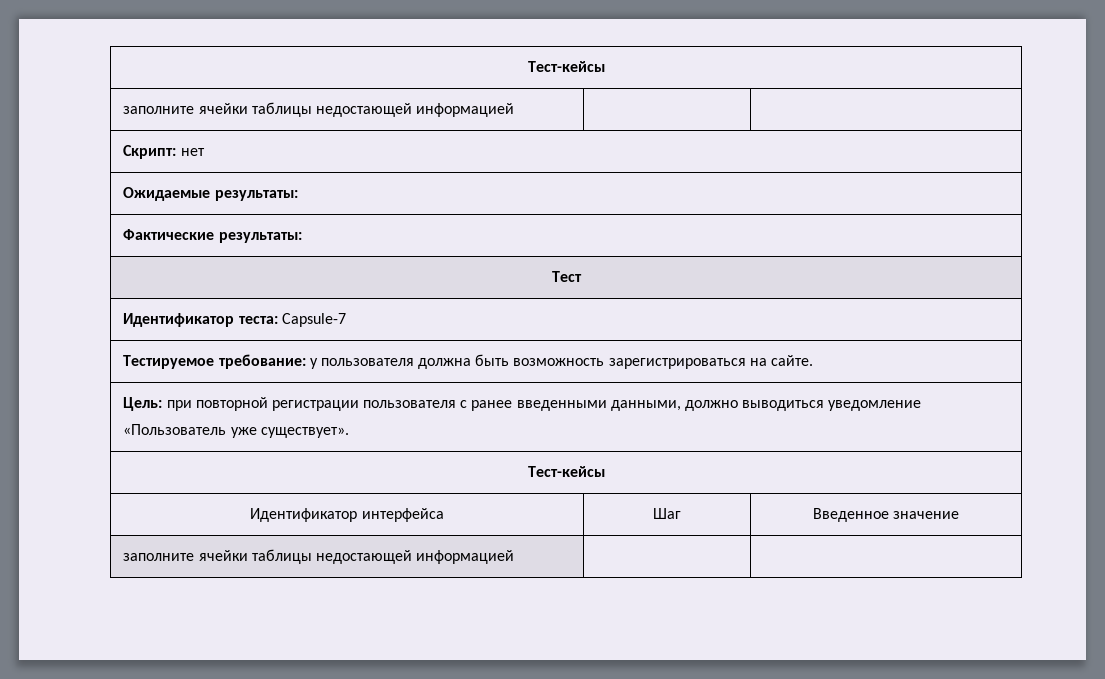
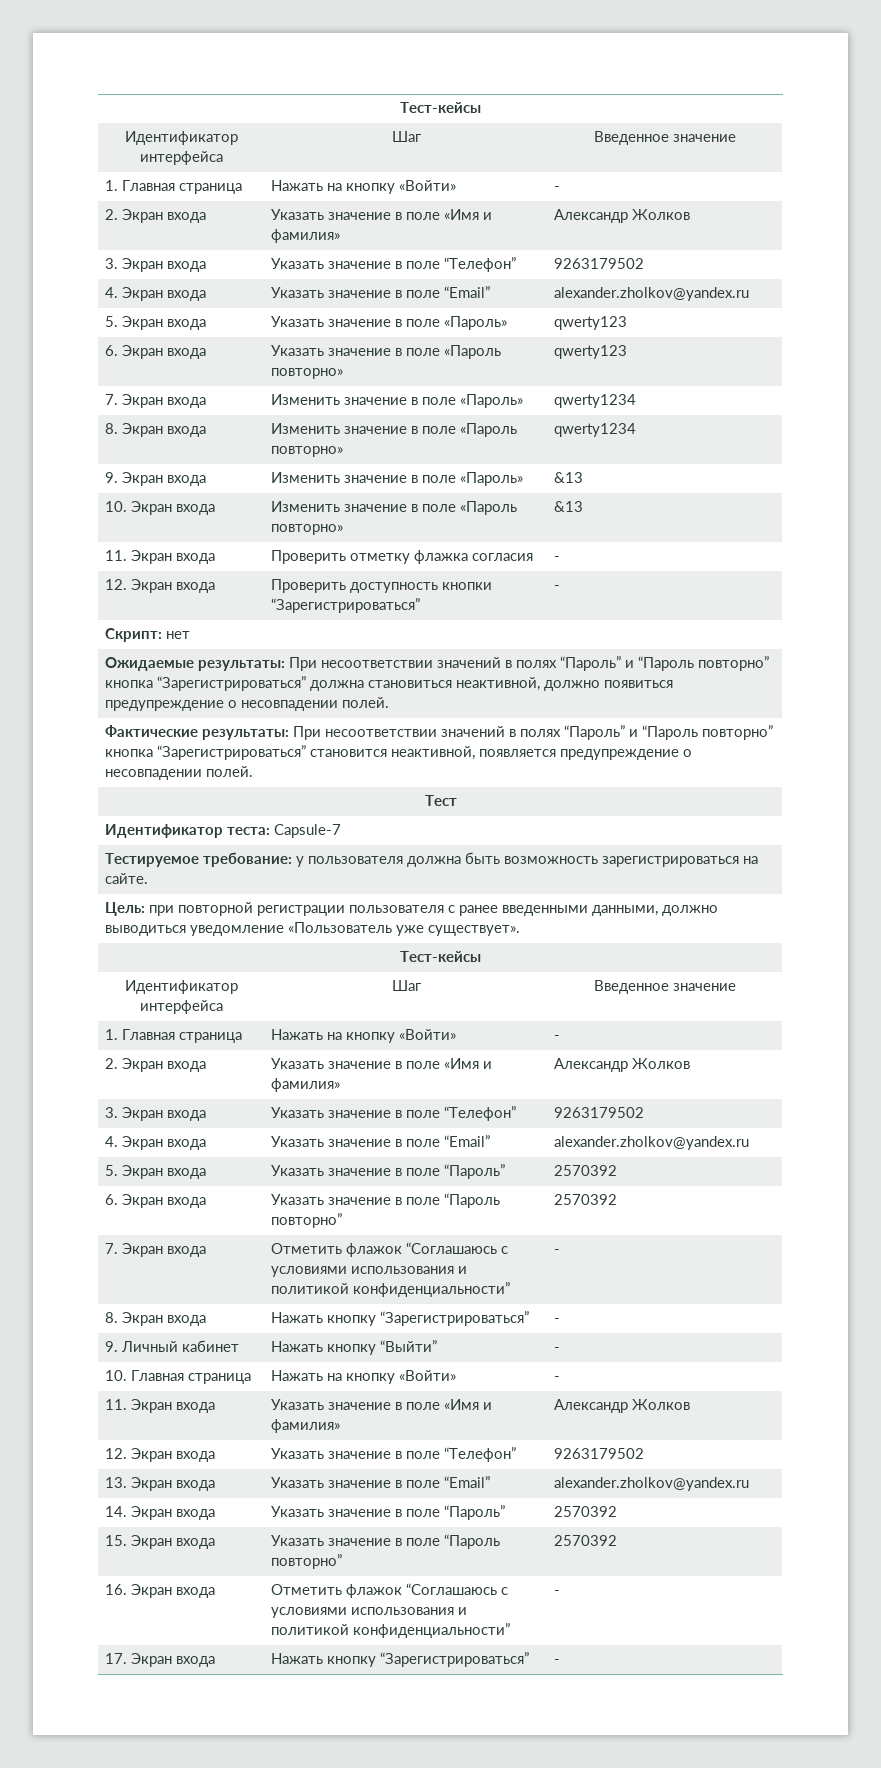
[527,61,605,72] [123,102,515,117] [123,145,205,159] [123,187,298,201] [123,229,302,243] Тест-кейсы // заполните ячейки таблицы недостающей информацией | | // Скрипт: нет // Ожидаемые результаты: // Фактические результаты: -> [400,102,481,113] [125,131,238,145] [140,151,223,165] [391,131,421,142] [594,131,736,145] [105,180,243,194] [271,180,457,194] [554,186,561,191] [105,209,207,223] [271,209,493,220] [271,229,341,243] [554,209,691,223] [105,258,207,272] [271,257,517,272] [554,258,645,269] [105,287,207,301] [271,286,491,298] [554,287,750,301] [105,316,207,330] [271,316,508,330] [554,316,628,330] [105,345,207,359] [271,345,502,359] [271,368,344,379] [554,345,628,359] [105,394,207,408] [271,394,524,408] [554,394,637,408] [105,423,207,437] [271,423,518,437] [271,446,344,457] [554,423,637,437] [105,472,207,486] [271,472,524,486] [554,472,584,483] [105,501,216,515] [271,501,518,515] [271,524,344,535] [554,501,584,512] [105,550,216,564] [271,550,534,564] [554,556,561,561] [105,579,216,593] [271,579,493,593] [271,598,421,613] [554,585,561,590] [105,628,191,642] [105,656,770,671] [105,676,674,691] [105,697,390,711] [105,725,774,740] [105,745,693,760] [105,766,254,780] Тест-кейсы // Идентификатор интерфейса | Шаг | Введенное значение // 1. Главная страница | Нажать на кнопку «Войти» | - // 2. Экран входа | Указать значение в поле «Имя и фамилия» | Александр Жолков // 3. Экран входа | Указать значение в поле “Телефон” | 9263179502 // 4. Экран входа | Указать значение в поле “Email” | alexander.zholkov@yandex.ru // 5. Экран входа | Указать значение в поле «Пароль» | qwerty123 // 6. Экран входа | Указать значение в поле «Пароль повторно» | qwerty123 // 7. Экран входа | Изменить значение в поле «Пароль» | qwerty1234 // 8. Экран входа | Изменить значение в поле «Пароль повторно» | qwerty1234 // 9. Экран входа | Изменить значение в поле «Пароль» | &13 // 10. Экран входа | Изменить значение в поле «Пароль повторно» | &13 // 11. Экран входа | Проверить отметку флажка согласия | - // 12. Экран входа | Проверить доступность кнопки “Зарегистрироваться” | - // Скрипт: нет // Ожидаемые результаты: При несоответствии значений в полях “Пароль” и “Пароль повторно” кнопка “Зарегистрироваться” должна становиться неактивной, должно появиться предупреждение о несовпадении полей. // Фактические результаты: При несоответствии значений в полях “Пароль” и “Пароль повторно” кнопка “Зарегистрироваться” становится неактивной, появляется предупреждение о несовпадении полей.
[123,549,515,564] заполните ячейки таблицы недостающей информацией | | -> [105,1029,243,1043] [271,1029,457,1043] [554,1035,561,1040] [105,1058,207,1072] [271,1058,493,1069] [271,1078,341,1092] [554,1058,691,1072] [105,1107,207,1121] [271,1106,517,1121] [554,1107,645,1118] [105,1136,207,1150] [271,1135,491,1147] [554,1136,750,1150] [105,1165,207,1179] [271,1164,506,1179] [554,1165,618,1176] [105,1194,207,1208] [271,1193,501,1208] [271,1213,343,1228] [554,1194,618,1205] [105,1243,207,1257] [271,1242,509,1257] [271,1266,468,1277] [271,1282,511,1297] [554,1249,561,1254] [105,1312,207,1326] [271,1311,530,1326] [554,1318,561,1323] [105,1340,240,1352] [271,1340,438,1355] [554,1347,561,1352] [105,1370,252,1384] [271,1370,457,1384] [554,1376,561,1381] [105,1399,216,1413] [271,1399,493,1410] [271,1419,341,1433] [554,1399,691,1413] [105,1448,216,1462] [271,1447,517,1462] [554,1448,645,1459] [105,1477,216,1491] [271,1476,491,1488] [554,1477,750,1491] [105,1506,216,1520] [271,1505,506,1520] [554,1506,618,1517] [105,1535,216,1549] [271,1534,501,1549] [271,1554,343,1569] [554,1535,618,1546] [105,1584,216,1598] [271,1583,509,1598] [271,1607,468,1618] [271,1623,511,1638] [554,1590,561,1595] [105,1653,216,1667] [271,1652,530,1667] [554,1659,561,1664] 1. Главная страница | Нажать на кнопку «Войти» | - // 2. Экран входа | Указать значение в поле «Имя и фамилия» | Александр Жолков // 3. Экран входа | Указать значение в поле “Телефон” | 9263179502 // 4. Экран входа | Указать значение в поле “Email” | alexander.zholkov@yandex.ru // 5. Экран входа | Указать значение в поле “Пароль” | 2570392 // 6. Экран входа | Указать значение в поле “Пароль повторно” | 2570392 // 7. Экран входа | Отметить флажок “Соглашаюсь с условиями использования и политикой конфиденциальности” | - // 8. Экран входа | Нажать кнопку “Зарегистрироваться” | - // 9. Личный кабинет | Нажать кнопку “Выйти” | - // 10. Главная страница | Нажать на кнопку «Войти» | - // 11. Экран входа | Указать значение в поле «Имя и фамилия» | Александр Жолков // 12. Экран входа | Указать значение в поле “Телефон” | 9263179502 // 13. Экран входа | Указать значение в поле “Email” | alexander.zholkov@yandex.ru // 14. Экран входа | Указать значение в поле “Пароль” | 2570392 // 15. Экран входа | Указать значение в поле “Пароль повторно” | 2570392 // 16. Экран входа | Отметить флажок “Соглашаюсь с условиями использования и политикой конфиденциальности” | - // 17. Экран входа | Нажать кнопку “Зарегистрироваться” | -

